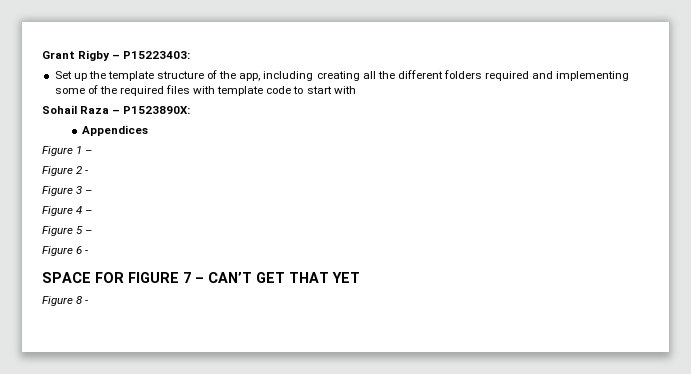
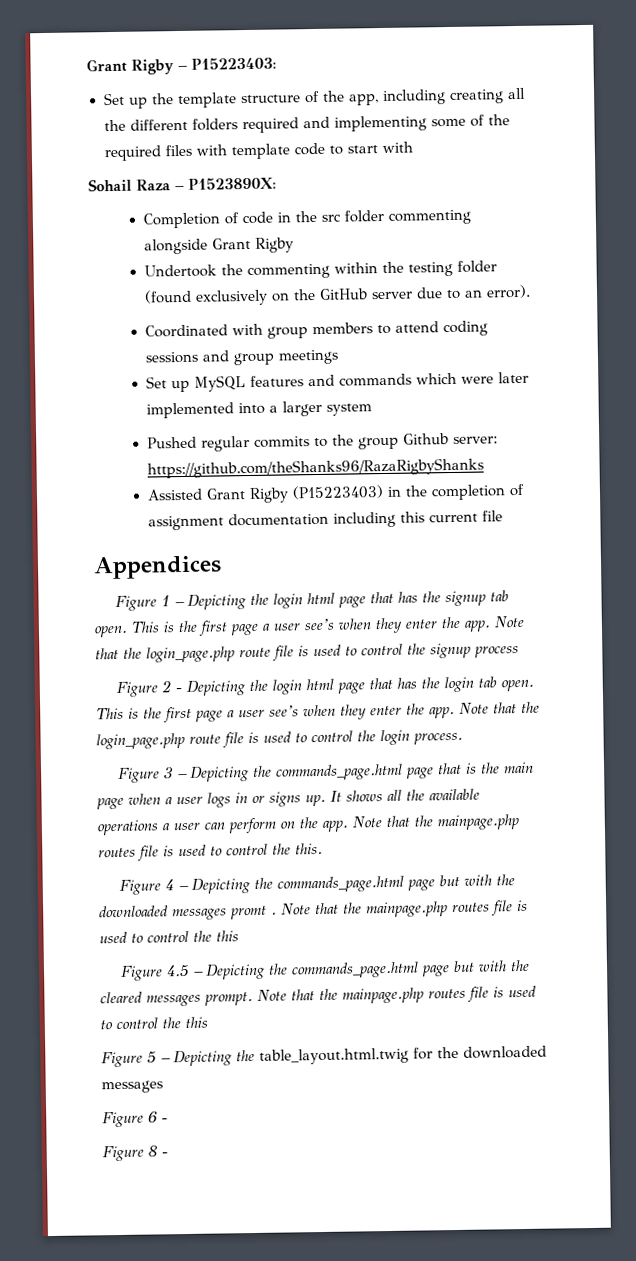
[82,125,149,136] [42,146,93,156] [42,166,89,176] [42,186,93,196] [42,206,93,216] [42,226,93,236] [42,246,89,256] [42,272,360,283] Appendices // Figure 1 – // Figure 2 - // Figure 3 – // Figure 4 – // Figure 5 – // Figure 6 - // SPACE FOR FIGURE 7 – CAN’T GET THAT YET -> [142,209,471,229] [143,237,294,255] [143,260,497,280] [143,284,531,306] [144,320,488,339] [144,349,339,366] [145,371,529,393] [145,400,372,419] [146,433,498,452] [146,457,484,479] [146,483,525,504] [147,510,503,531] [93,555,222,580] [114,590,509,612] [94,615,524,638] [95,642,519,663] [115,676,534,698] [96,701,540,723] [96,729,463,750] [117,761,534,783] [96,788,480,810] [97,814,519,836] [98,842,323,861] [118,874,515,895] [99,899,528,921] [99,930,239,944] [119,959,530,981] [100,985,537,1007] [100,1016,208,1030] [101,1045,547,1068] [101,1080,163,1094] [102,1111,168,1128] Completion of code in the src folder commenting alongside Grant Rigby // Undertook the commenting within the testing folder (found exclusively on the GitHub server due to an error). // Coordinated with group members to attend coding sessions and group meetings // Set up MySQL features and commands which were later implemented into a larger system // Pushed regular commits to the group Github server: https://github.com/theShanks96/RazaRigbyShanks // Assisted Grant Rigby (P15223403) in the completion of assignment documentation including this current file // Appendices // Figure 1 – Depicting the login html page that has the signup tab open. This is the first page a user see’s when they enter the app. Note that the login_page.php route file is used to control the signup process // Figure 2 - Depicting the login html page that has the login tab open. This is the first page a user see’s when they enter the app. Note that the login_page.php route file is used to control the login process. // Figure 3 – Depicting the commands_page.html page that is the main page when a user logs in or signs up. It shows all the available operations a user can perform on the app. Note that the mainpage.php routes file is used to control the this. // Figure 4 – Depicting the commands_page.html page but with the downloaded messages promt . Note that the mainpage.php routes file is used to control the this // Figure 4.5 – Depicting the commands_page.html page but with the cleared messages prompt. Note that the mainpage.php routes file is used to control the this // Figure 5 – Depicting the table_layout.html.twig for the downloaded messages // Figure 6 -

